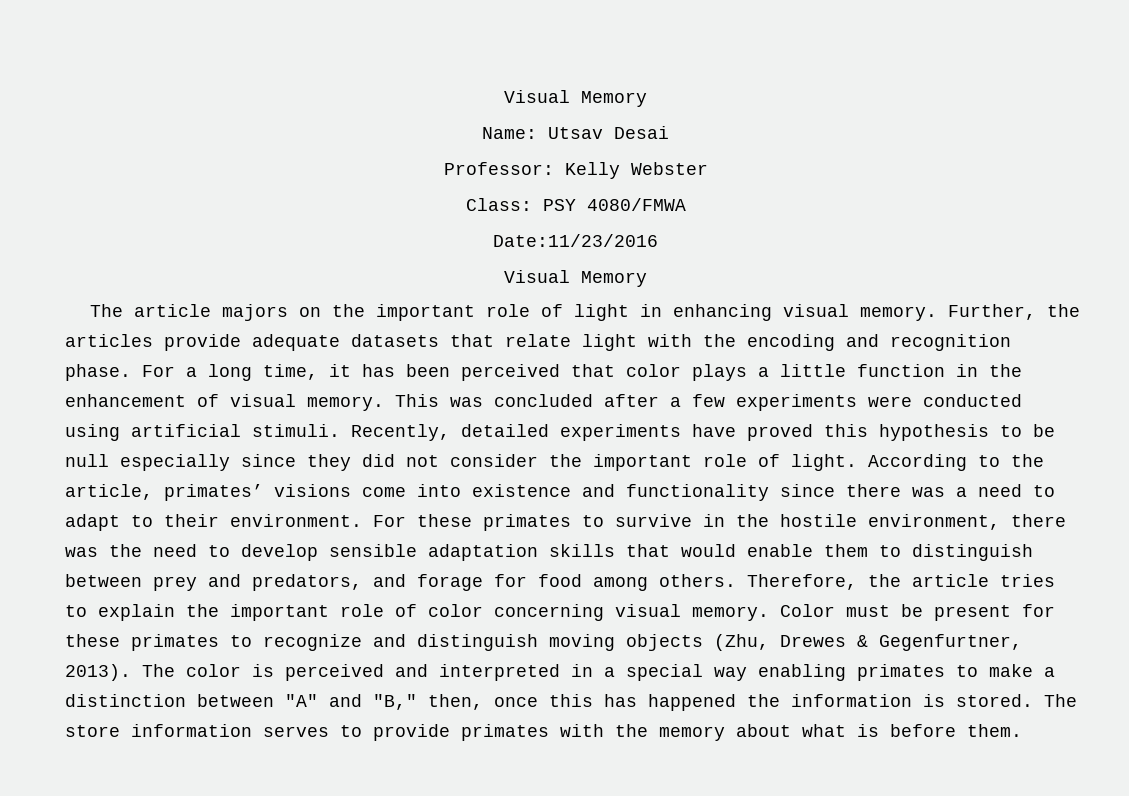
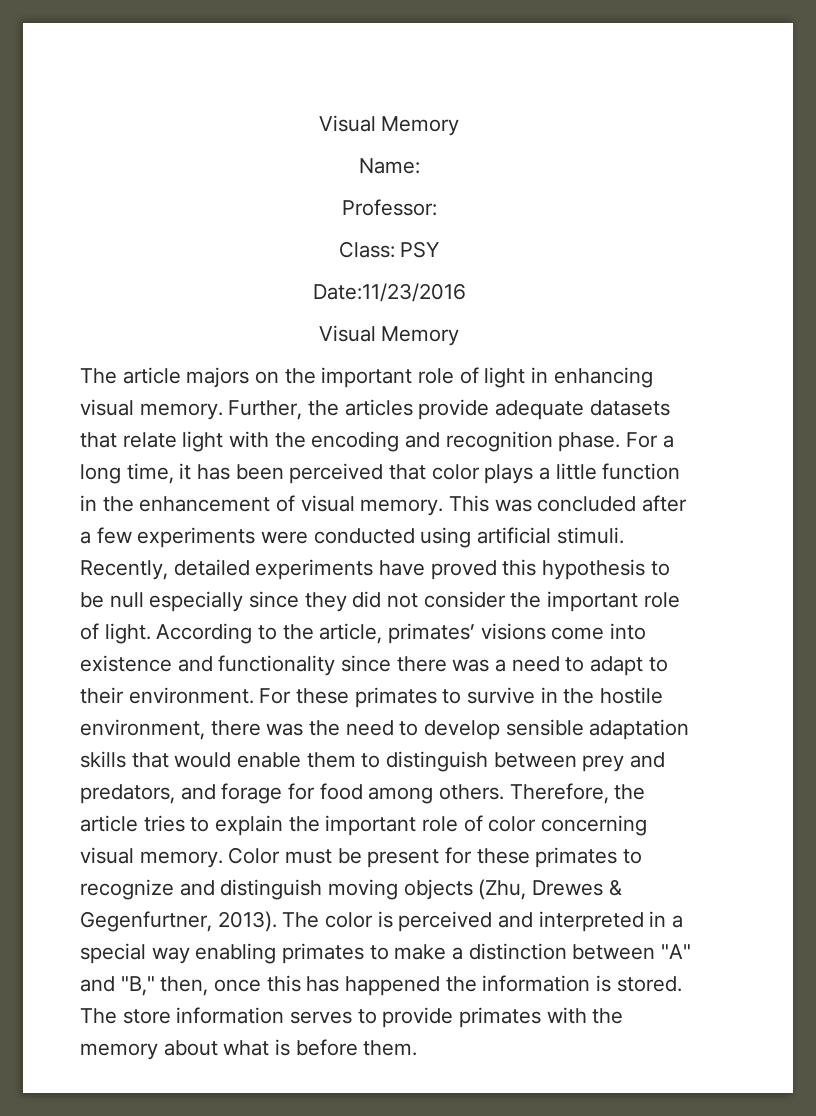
[548,126,669,139] Utsav Desai -> (420, 166) none
[564,162,708,179] Kelly Webster -> (437, 207) none
[586,198,686,211] 4080/FMWA -> (440, 249) none

